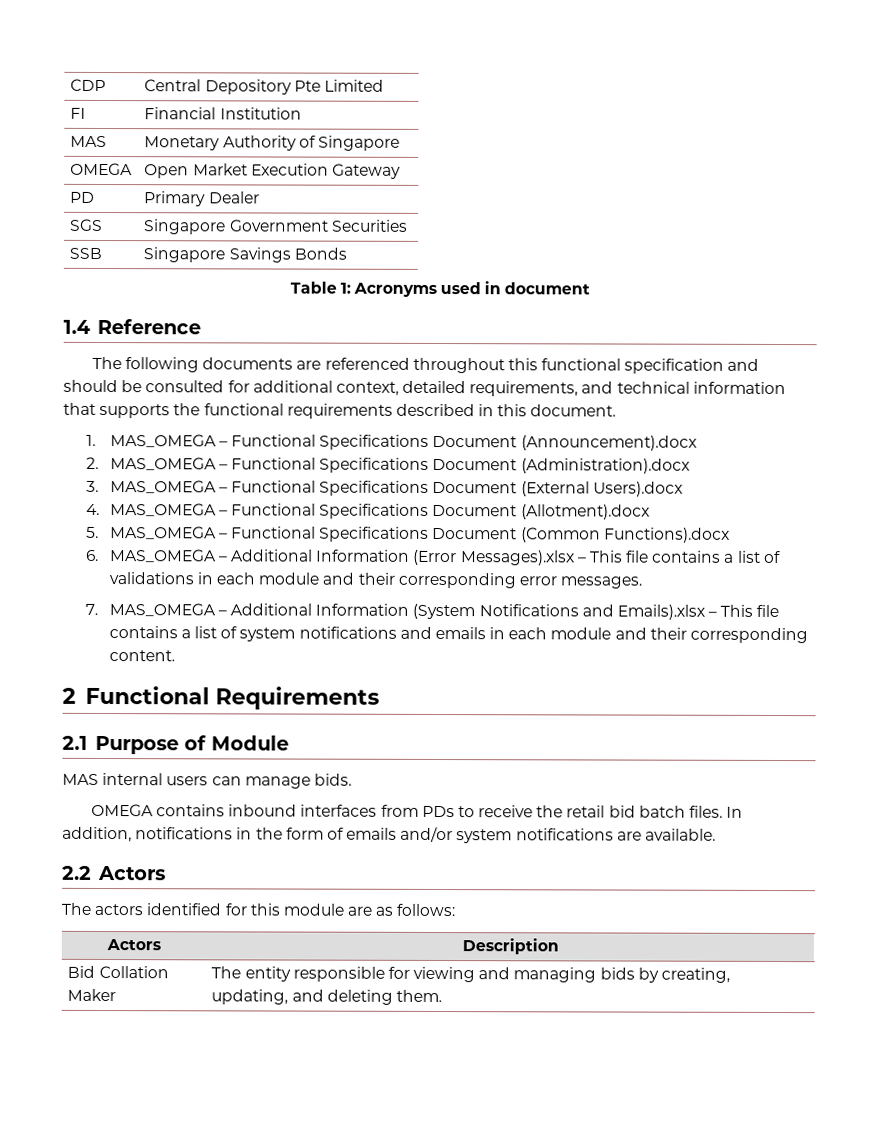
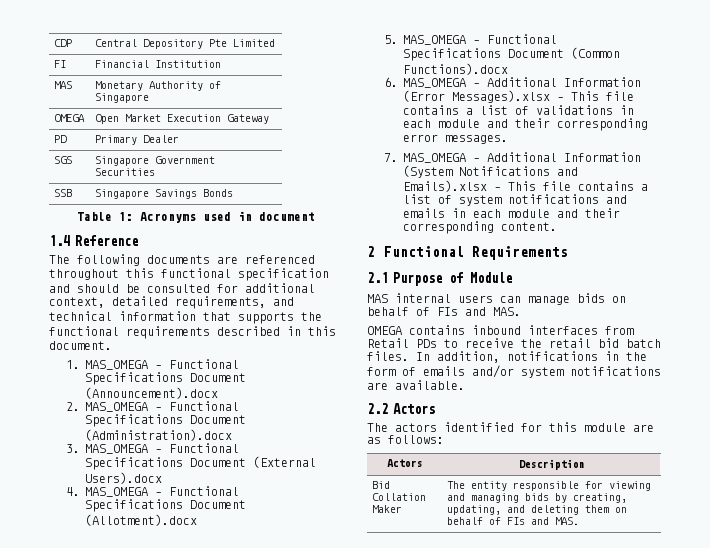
[313,773,352,786] bids. -> [577,293,626,303] [367,307,521,316] bids on behalf of FIs and MAS.
(419, 810) none -> [367,338,409,348] Retail
[395,989,442,1003] them. -> [585,505,628,513] [447,517,580,525] them on behalf of FIs and MAS.

